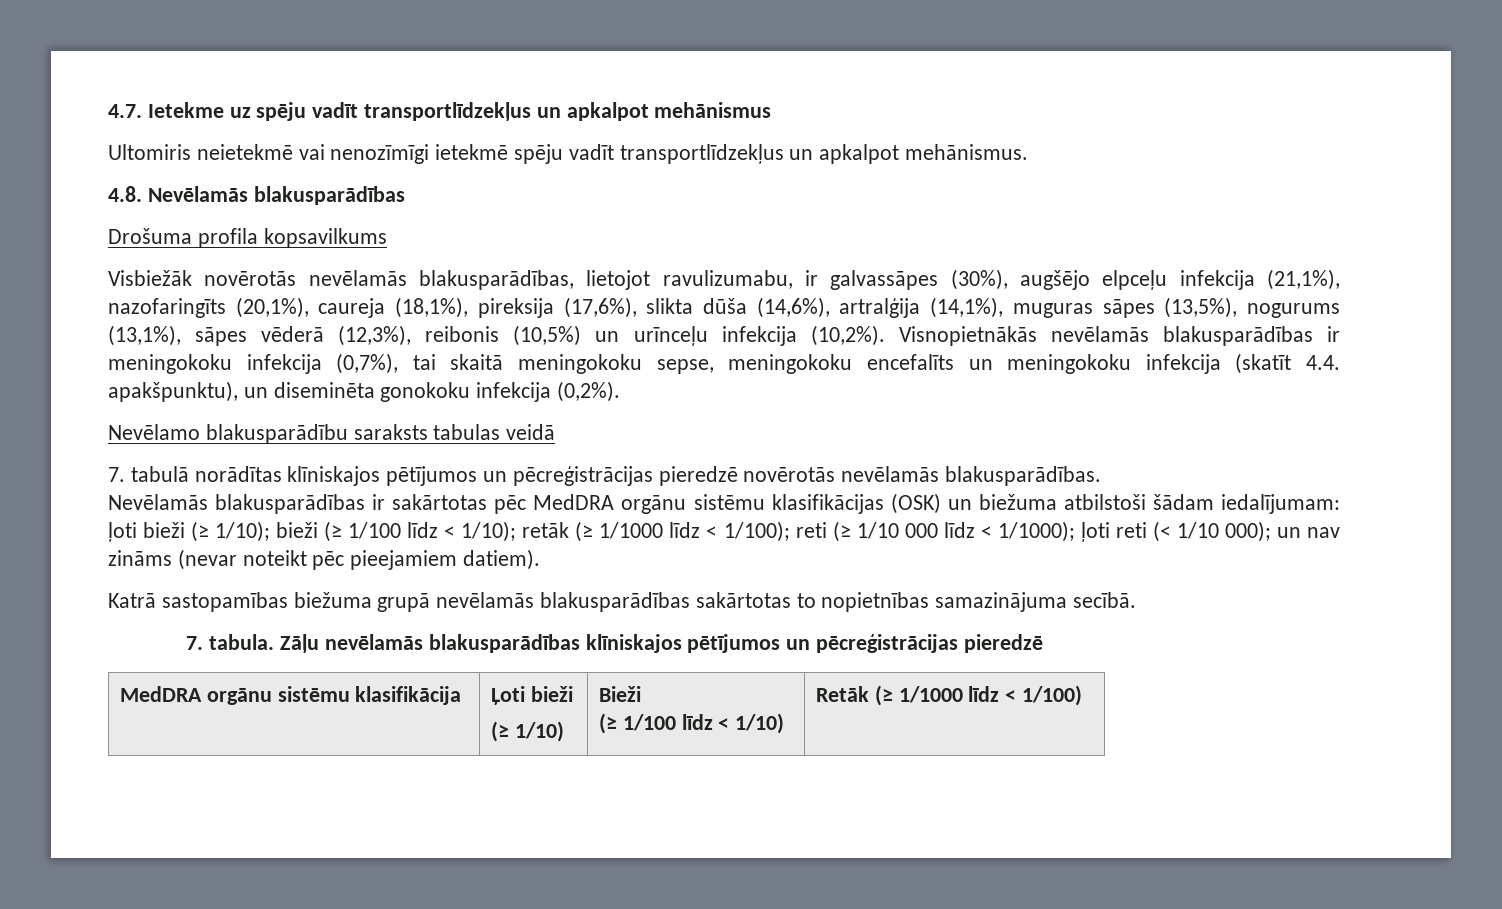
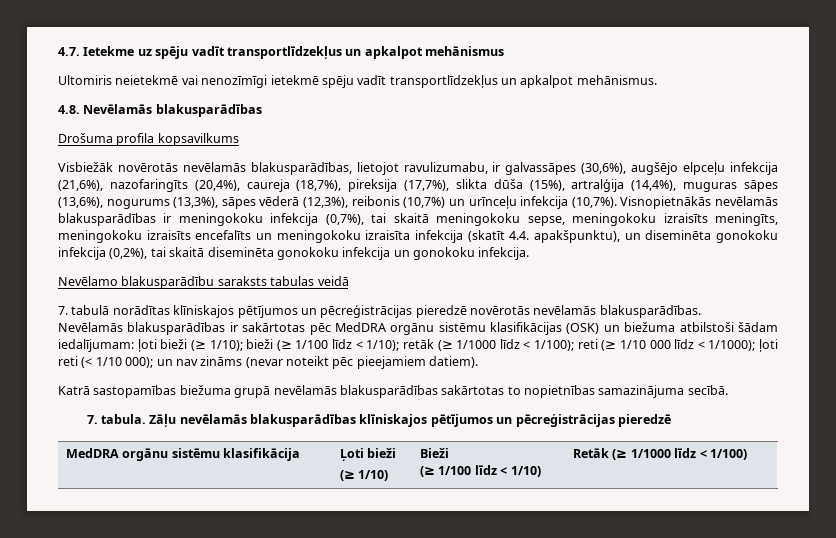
[950,269,1008,290] (30%), -> [581,163,627,174] (30,6%),
[1267,269,1340,290] [108,297,1340,318] [108,325,181,346] (21,1%), nazofaringīts (20,1%), caureja (18,1%), pireksija (17,6%), slikta dūša (14,6%), artralģija (14,1%), muguras sāpes (13,5%), nogurums (13,1%), -> [58,179,778,192] [58,197,219,209] (21,6%), nazofaringīts (20,4%), caureja (18,7%), pireksija (17,7%), slikta dūša (15%), artralģija (14,4%), muguras sāpes (13,6%), nogurums (13,3%),
[513,325,582,346] (10,5%) -> [403,197,446,208] (10,7%)
[810,325,885,346] (10,2%). -> [571,197,617,208] (10,7%).
(853, 364) none -> [663,213,778,226] [58,230,191,243] izraisīts meningīts, meningokoku izraisīts
(1132, 364) none -> [365,230,411,240] izraisīta
[557,381,621,402] (0,2%). -> [109,247,530,260] (0,2%), tai skaitā diseminēta gonokoku infekcija un gonokoku infekcija.

